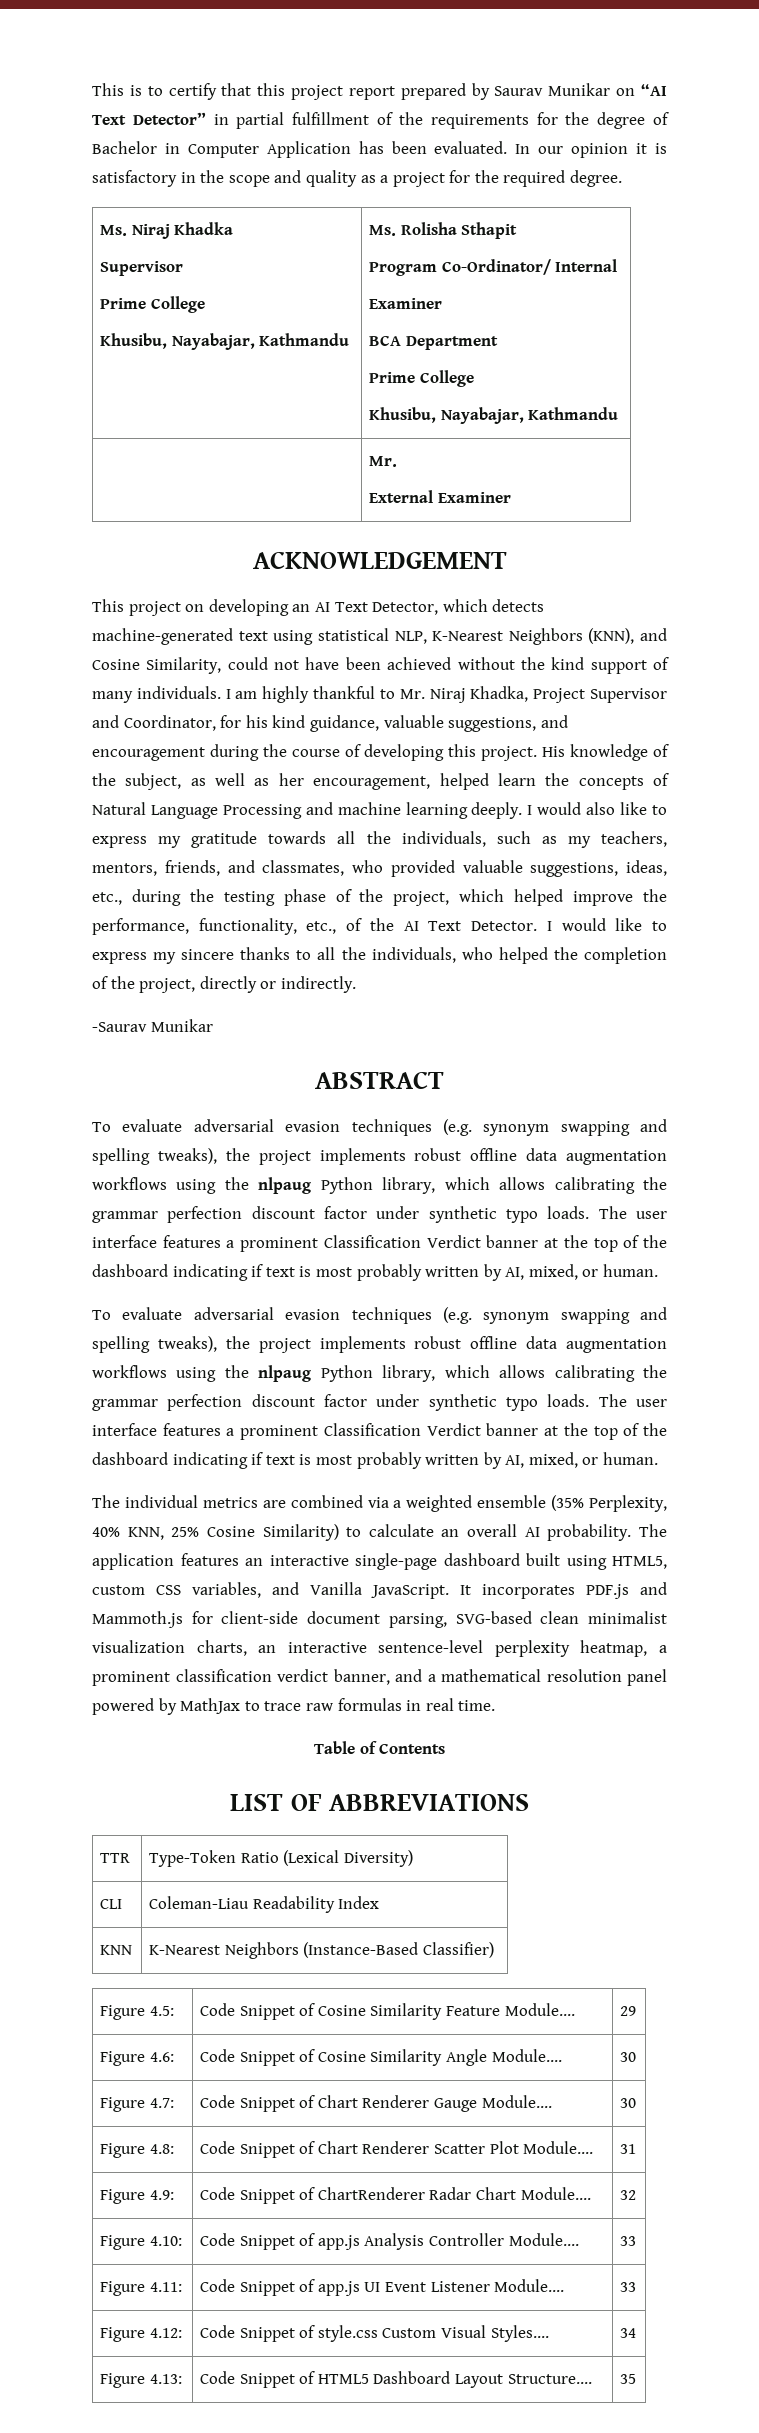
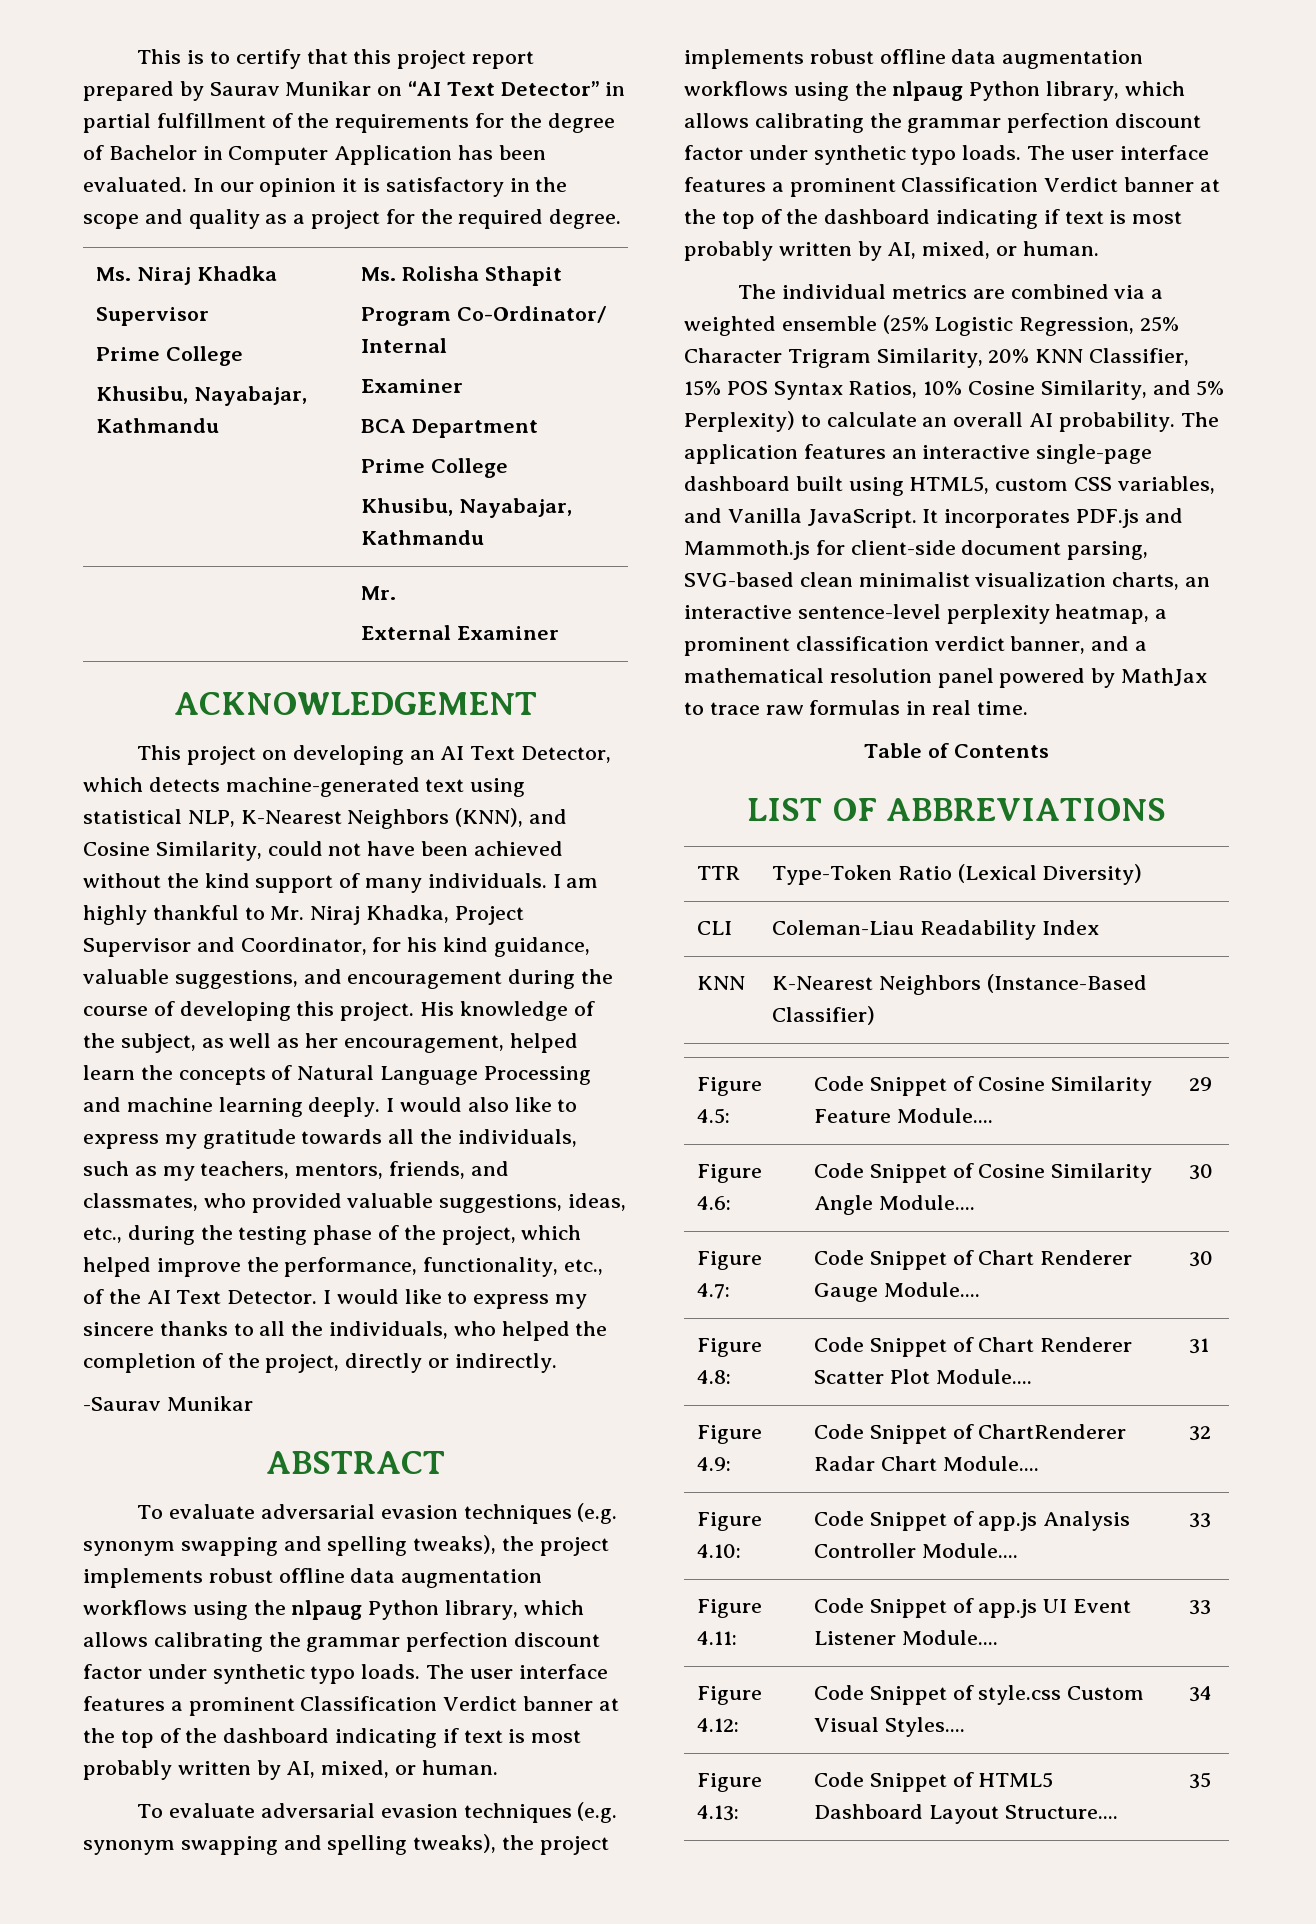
[551,1495,667,1512] [92,1524,339,1541] (35% Perplexity, 40% KNN, 25% Cosine Similarity) -> [882,315,1180,336] [684,348,1190,368] [684,380,1225,400] [684,411,795,432] (25% Logistic Regression, 25% Character Trigram Similarity, 20% KNN Classifier, 15% POS Syntax Ratios, 10% Cosine Similarity, and 5% Perplexity)

